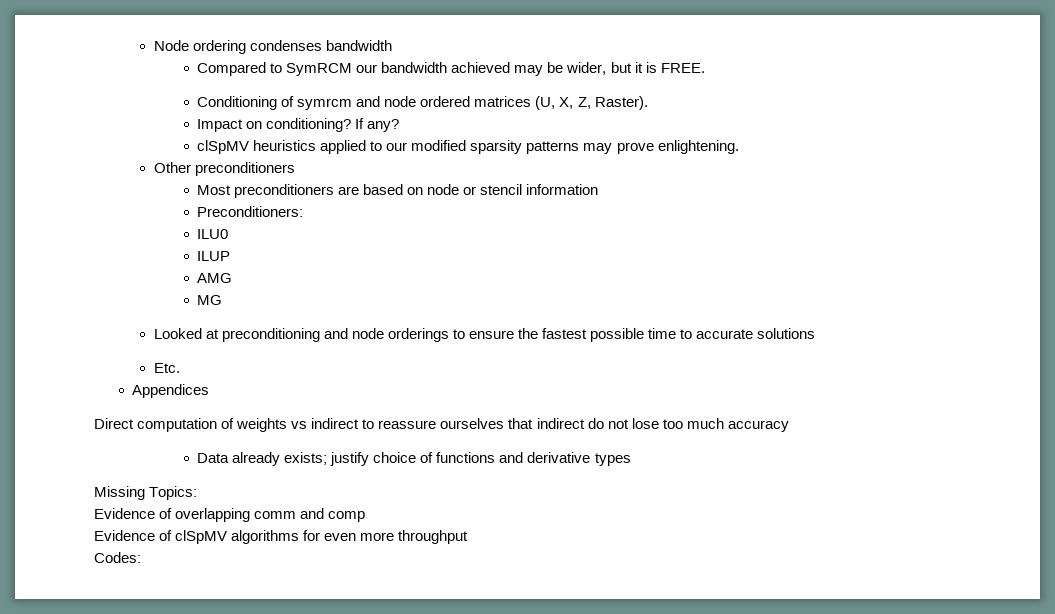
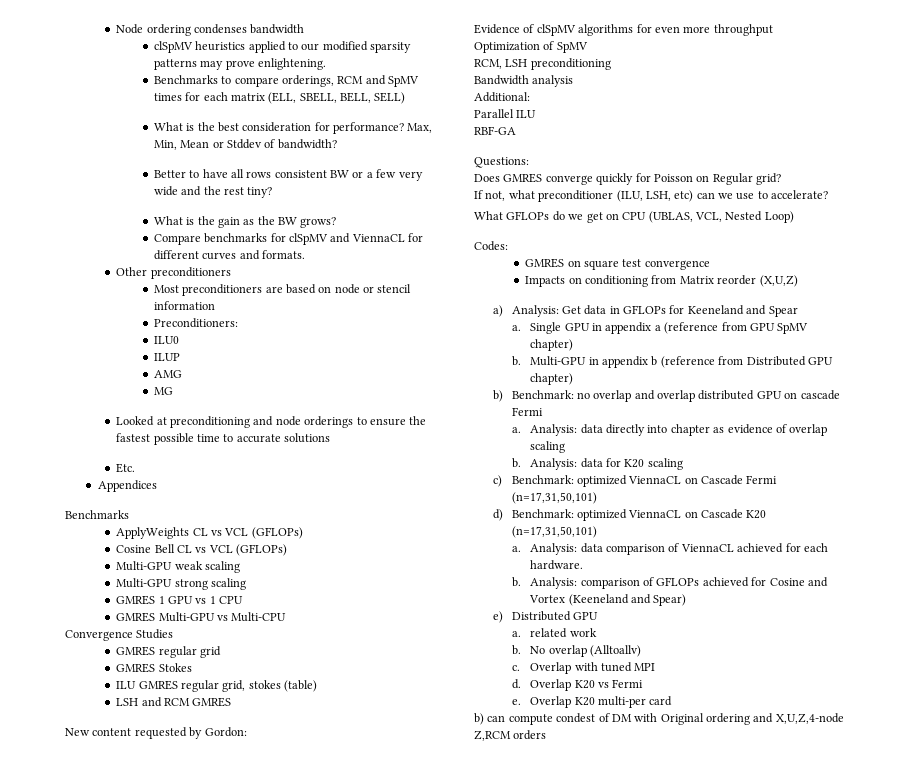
[197,62,705,76] [197,96,648,110] [197,118,400,132] // Compared to SymRCM our bandwidth achieved may be wider, but it is FREE. // Conditioning of symrcm and node ordered matrices (U, X, Z, Raster). // Impact on conditioning? If any? -> (305, 29) none
(739, 147) none -> [153,75,420,87] [153,92,406,104] [153,122,433,134] [153,139,337,150] [153,169,423,181] [153,186,273,198] [153,216,337,228] [153,233,424,245] [153,250,305,260] // Benchmarks to compare orderings, RCM and SpMV times for each matrix (ELL, SBELL, BELL, SELL) // What is the best consideration for performance? Max, Min, Mean or Stddev of bandwidth? // Better to have all rows consistent BW or a few very wide and the rest tiny? // What is the gain as the BW grows? // Compare benchmarks for clSpMV and ViennaCL for different curves and formats.
[94,418,789,432] [197,452,631,466] [94,486,198,500] [94,508,366,522] Direct computation of weights vs indirect to reassure ourselves that indirect do not lose too much accuracy // Data already exists; justify choice of functions and derivative types // Missing Topics: // Evidence of overlapping comm and comp -> [65,510,129,519] [116,527,303,539] [116,544,288,556] [116,561,241,573] [116,578,247,590] [116,595,244,605] [116,612,287,622] [65,629,174,641] [116,646,222,658] [116,663,192,673] [116,680,318,692] [116,697,232,707] [65,727,247,739] Benchmarks // ApplyWeights CL vs VCL (GFLOPs) // Cosine Bell CL vs VCL (GFLOPs) // Multi-GPU weak scaling // Multi-GPU strong scaling // GMRES 1 GPU vs 1 CPU // GMRES Multi-GPU vs Multi-CPU // Convergence Studies // GMRES regular grid // GMRES Stokes // ILU GMRES regular grid, stokes (table) // LSH and RCM GMRES // New content requested by Gordon:
[94,552,141,563] Codes: -> [474,41,588,53] [474,58,611,70] [474,75,574,87] [474,92,530,102] [474,109,537,118] [474,126,516,135] [474,157,529,168] [474,173,781,185] [474,190,829,202] [474,211,794,223] [474,241,508,251] [525,258,710,270] [525,275,798,287] [492,305,798,317] [511,322,809,334] [530,339,574,351] [511,356,833,368] [530,373,574,385] [492,390,840,402] [511,407,543,416] [511,424,828,436] [530,441,566,453] [511,458,683,470] [492,475,778,487] [511,492,597,504] [492,509,767,521] [511,526,597,538] [511,543,828,555] [530,560,584,570] [511,577,828,589] [529,594,687,606] [492,611,598,623] [511,628,597,638] [511,645,642,657] [511,662,656,674] [511,679,644,691] [511,696,673,708] [474,713,844,725] [474,730,547,741] Optimization of SpMV // RCM, LSH preconditioning // Bandwidth analysis // Additional: // Parallel ILU // RBF-GA // Questions: // Does GMRES converge quickly for Poisson on Regular grid? // If not, what preconditioner (ILU, LSH, etc) can we use to accelerate? // What GFLOPs do we get on CPU (UBLAS, VCL, Nested Loop) // Codes: // GMRES on square test convergence // Impacts on conditioning from Matrix reorder (X,U,Z) // a) Analysis: Get data in GFLOPs for Keeneland and Spear // a. Single GPU in appendix a (reference from GPU SpMV chapter) // b. Multi-GPU in appendix b (reference from Distributed GPU chapter) // b) Benchmark: no overlap and overlap distributed GPU on cascade Fermi // a. Analysis: data directly into chapter as evidence of overlap scaling // b. Analysis: data for K20 scaling // c) Benchmark: optimized ViennaCL on Cascade Fermi (n=17,31,50,101) // d) Benchmark: optimized ViennaCL on Cascade K20 (n=17,31,50,101) // a. Analysis: data comparison of ViennaCL achieved for each hardware. // b. Analysis: comparison of GFLOPs achieved for Cosine and Vortex (Keeneland and Spear) // e) Distributed GPU // a. related work // b. No overlap (Alltoallv) // c. Overlap with tuned MPI // d. Overlap K20 vs Fermi // e. Overlap K20 multi-per card // b) can compute condest of DM with Original ordering and X,U,Z,4-node Z,RCM orders

